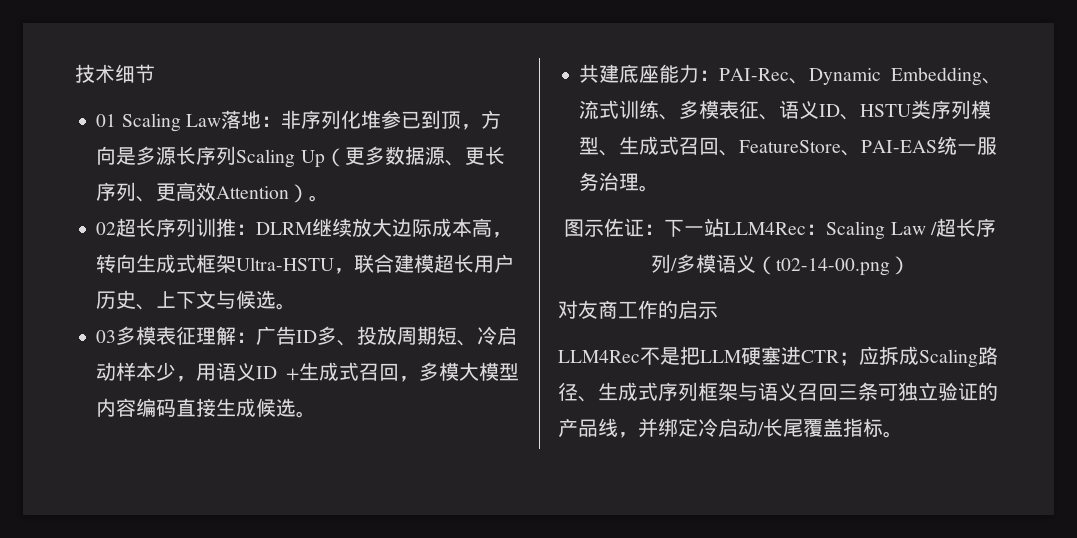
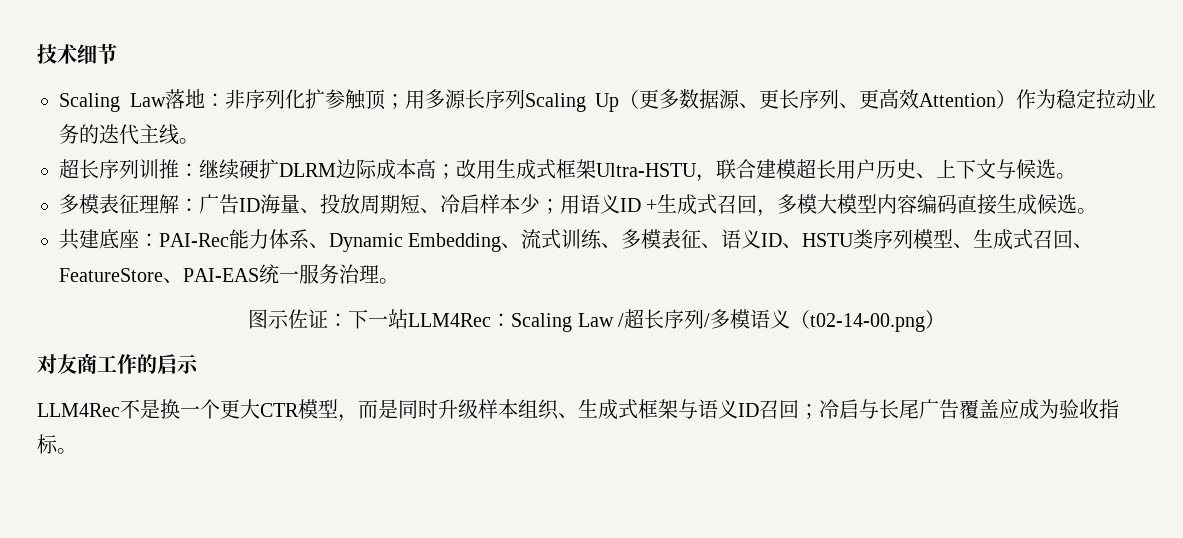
[96,114,117,127] 01 -> (117, 53) none
[360,110,501,130] [96,146,137,165] 堆参已到顶，方向是 -> [304,89,425,110] 扩参触顶；用
[309,195,330,202] [96,222,117,235] 。 // 02 -> [1016,89,1156,109] [59,124,199,145] 作为稳定拉动业务的迭代主线。 //
[256,218,393,237] DLRM继续放大 -> [199,159,336,180] 继续硬扩DLRM
[492,232,513,238] [96,254,137,273] ，转向 -> [436,159,496,179] ；改用
[96,330,117,343] 03 -> (1076, 176) none
[317,326,338,345] 多 -> [260,194,300,214] 海量
[96,362,197,382] 动样本少， -> [480,194,560,214] 样本少；
[659,64,790,83] 能力：PAI-Rec -> [139,229,309,249] ：PAI-Rec能力体系
[680,346,998,368] [558,382,698,402] 把LLM硬塞进CTR；应拆成Scaling路径、生成式序列 -> [160,399,638,422] 换一个更大CTR模型，而是同时升级样本组织、生成式
[798,382,998,401] [558,418,843,438] 召回三条可独立验证的产品线，并绑定冷启动/长尾覆盖 -> [738,399,1099,420] ID召回；冷启与长尾广告覆盖应成为验收

